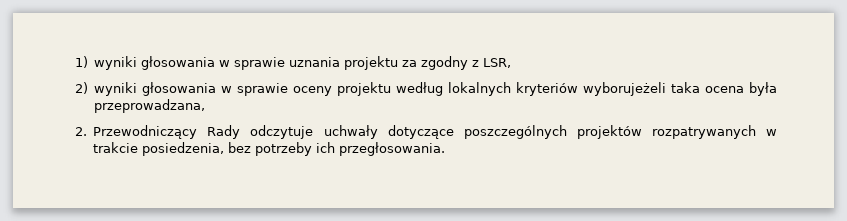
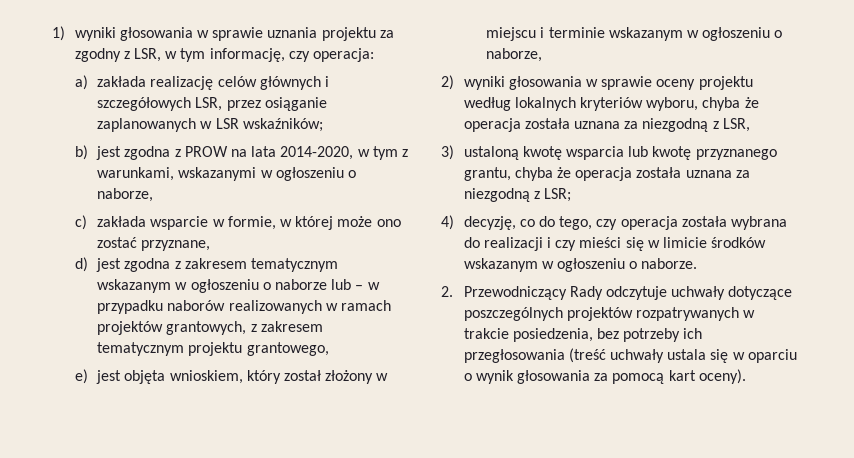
(512, 63) none -> [165,48,374,62] [74,75,329,90] [97,97,327,111] [97,118,323,132] [74,145,408,160] [97,167,356,181] [97,188,154,202] [74,215,401,230] [97,237,211,251] [74,257,338,272] [97,279,380,293] [97,300,391,314] [97,321,323,335] [97,342,329,356] [74,369,389,384] [486,27,783,41] [486,48,543,62] w tym informację, czy operacja: // a) zakłada realizację celów głównych i szczegółowych LSR, przez osiąganie zaplanowanych w LSR wskaźników; // b) jest zgodna z PROW na lata 2014-2020, w tym z warunkami, wskazanymi w ogłoszeniu o naborze, // c) zakłada wsparcie w formie, w której może ono zostać przyznane, // d) jest zgodna z zakresem tematycznym wskazanym w ogłoszeniu o naborze lub – w przypadku naborów realizowanych w ramach projektów grantowych, z zakresem tematycznym projektu grantowego, // e) jest objęta wnioskiem, który został złożony w miejscu i terminie wskazanym w ogłoszeniu o naborze,
[583,82,777,96] [94,99,206,113] wyborujeżeli taka ocena była przeprowadzana, -> [646,97,759,111] [463,118,750,132] [441,145,777,160] [463,167,750,181] [463,188,571,202] [441,215,787,230] [463,237,767,251] [463,258,698,272] wyboru, chyba że operacja została uznana za niezgodną z LSR, // 3) ustaloną kwotę wsparcia lub kwotę przyznanego grantu, chyba że operacja została uznana za niezgodną z LSR; // 4) decyzję, co do tego, czy operacja została wybrana do realizacji i czy mieści się w limicie środków wskazanym w ogłoszeniu o naborze.
[339,142,446,156] przegłosowania. -> [463,348,797,363] [463,369,746,384] przegłosowania (treść uchwały ustala się w oparciu o wynik głosowania za pomocą kart oceny).

